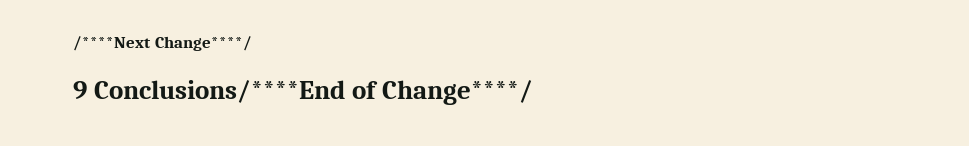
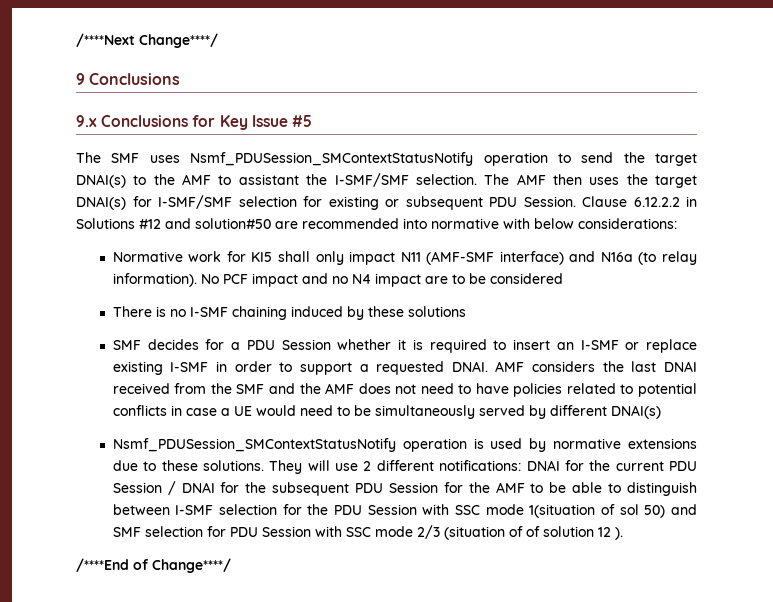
[94,80,346,103] Conclusions/****End -> [89,73,181,85] [76,115,312,130] [76,152,697,166] [76,173,697,188] [76,195,697,210] [76,218,677,229] [112,251,697,265] [112,273,563,287] [112,306,466,320] [112,339,697,353] [112,361,697,375] [112,383,697,397] [112,405,661,419] [112,438,697,452] [112,460,697,474] [112,481,697,496] [112,504,698,518] [112,525,623,540] [76,558,129,572] Conclusions // 9.x Conclusions for Key Issue #5 // The SMF uses Nsmf_PDUSession_SMContextStatusNotify operation to send the target DNAI(s) to the AMF to assistant the I-SMF/SMF selection. The AMF then uses the target DNAI(s) for I-SMF/SMF selection for existing or subsequent PDU Session. Clause 6.12.2.2 in Solutions #12 and solution#50 are recommended into normative with below considerations: // Normative work for KI5 shall only impact N11 (AMF-SMF interface) and N16a (to relay information). No PCF impact and no N4 impact are to be considered // There is no I-SMF chaining induced by these solutions // SMF decides for a PDU Session whether it is required to insert an I-SMF or replace existing I-SMF in order to support a requested DNAI. AMF considers the last DNAI received from the SMF and the AMF does not need to have policies related to potential conflicts in case a UE would need to be simultaneously served by different DNAI(s) // Nsmf_PDUSession_SMContextStatusNotify operation is used by normative extensions due to these solutions. They will use 2 different notifications: DNAI for the current PDU Session / DNAI for the subsequent PDU Session for the AMF to be able to distinguish between I-SMF selection for the PDU Session with SSC mode 1(situation of sol 50) and SMF selection for PDU Session with SSC mode 2/3 (situation of of solution 12 ). // /****End

